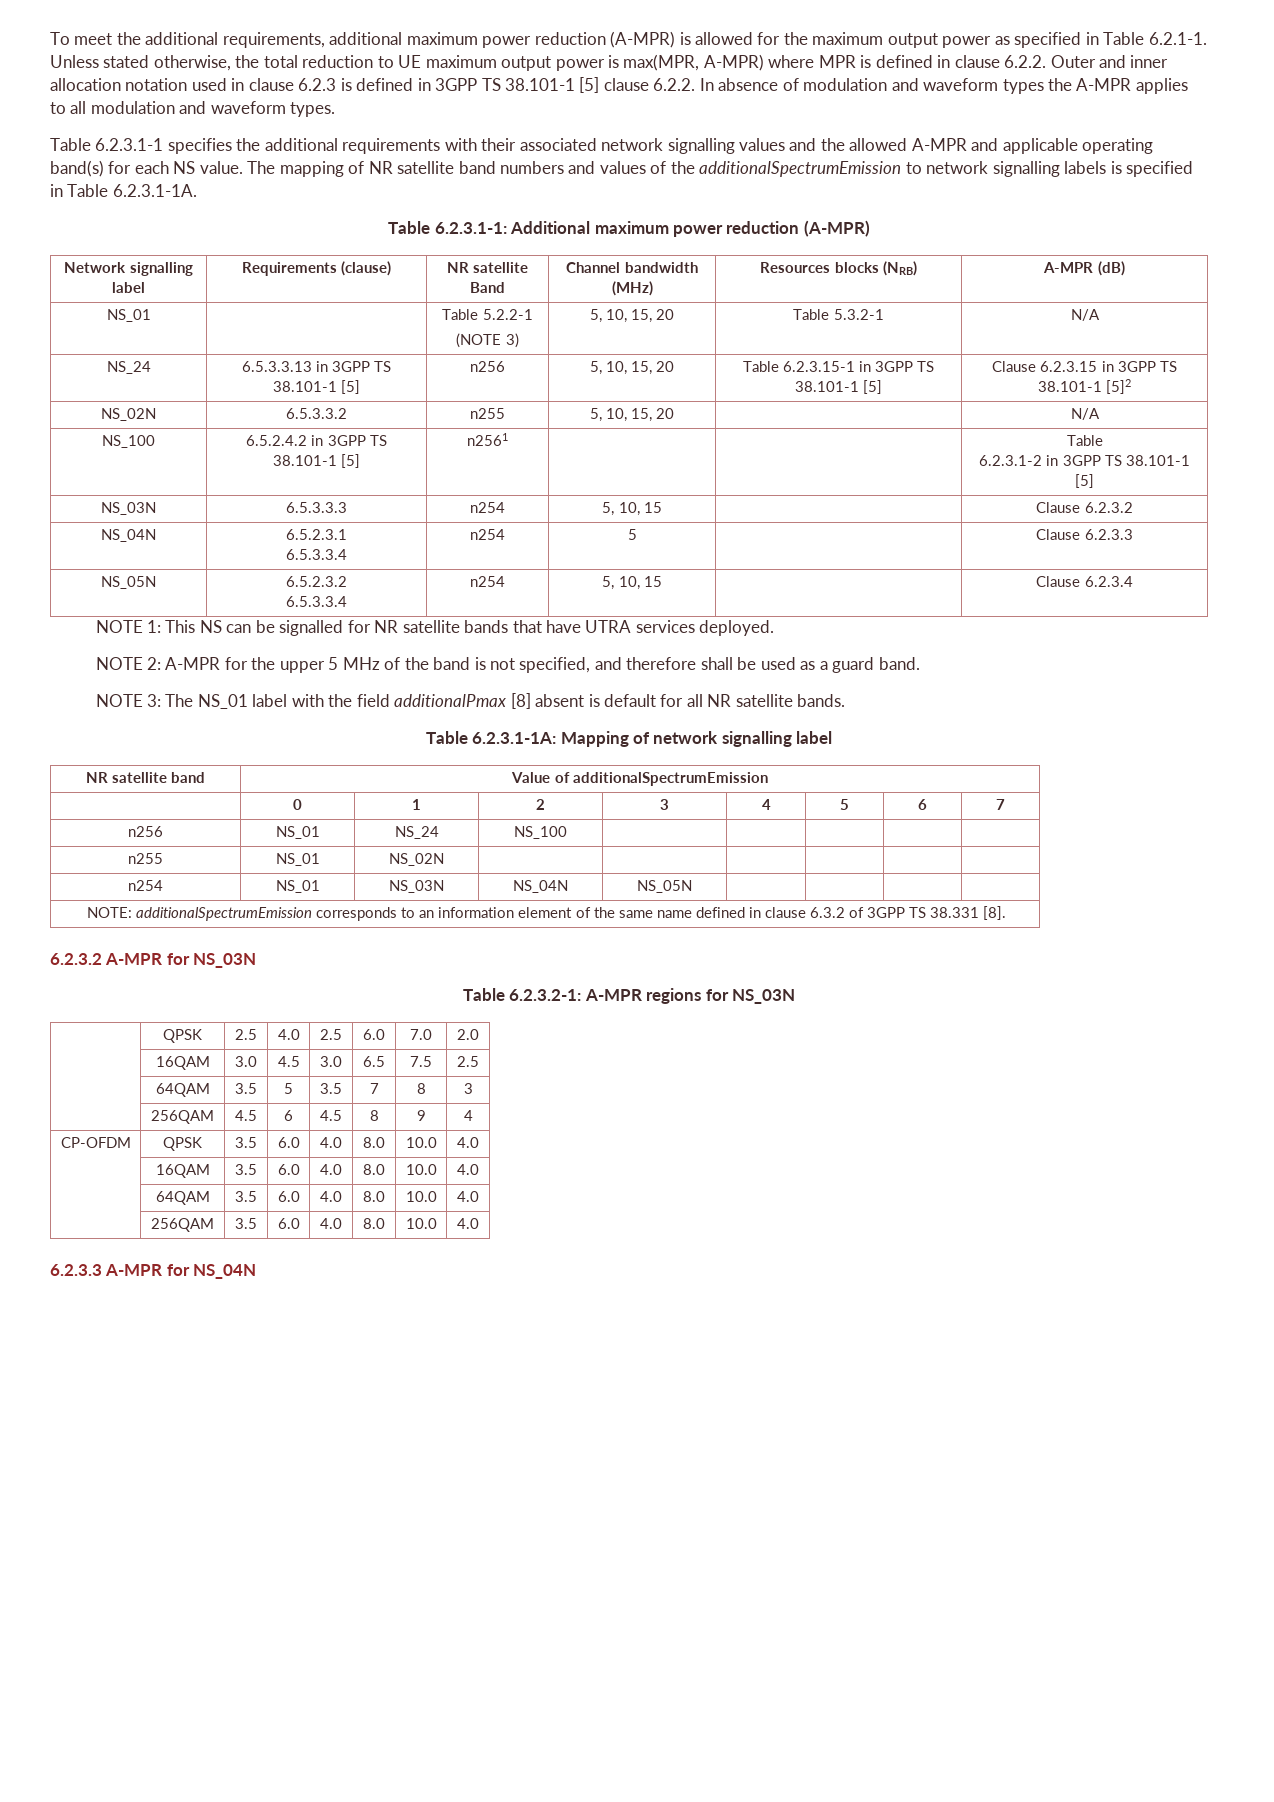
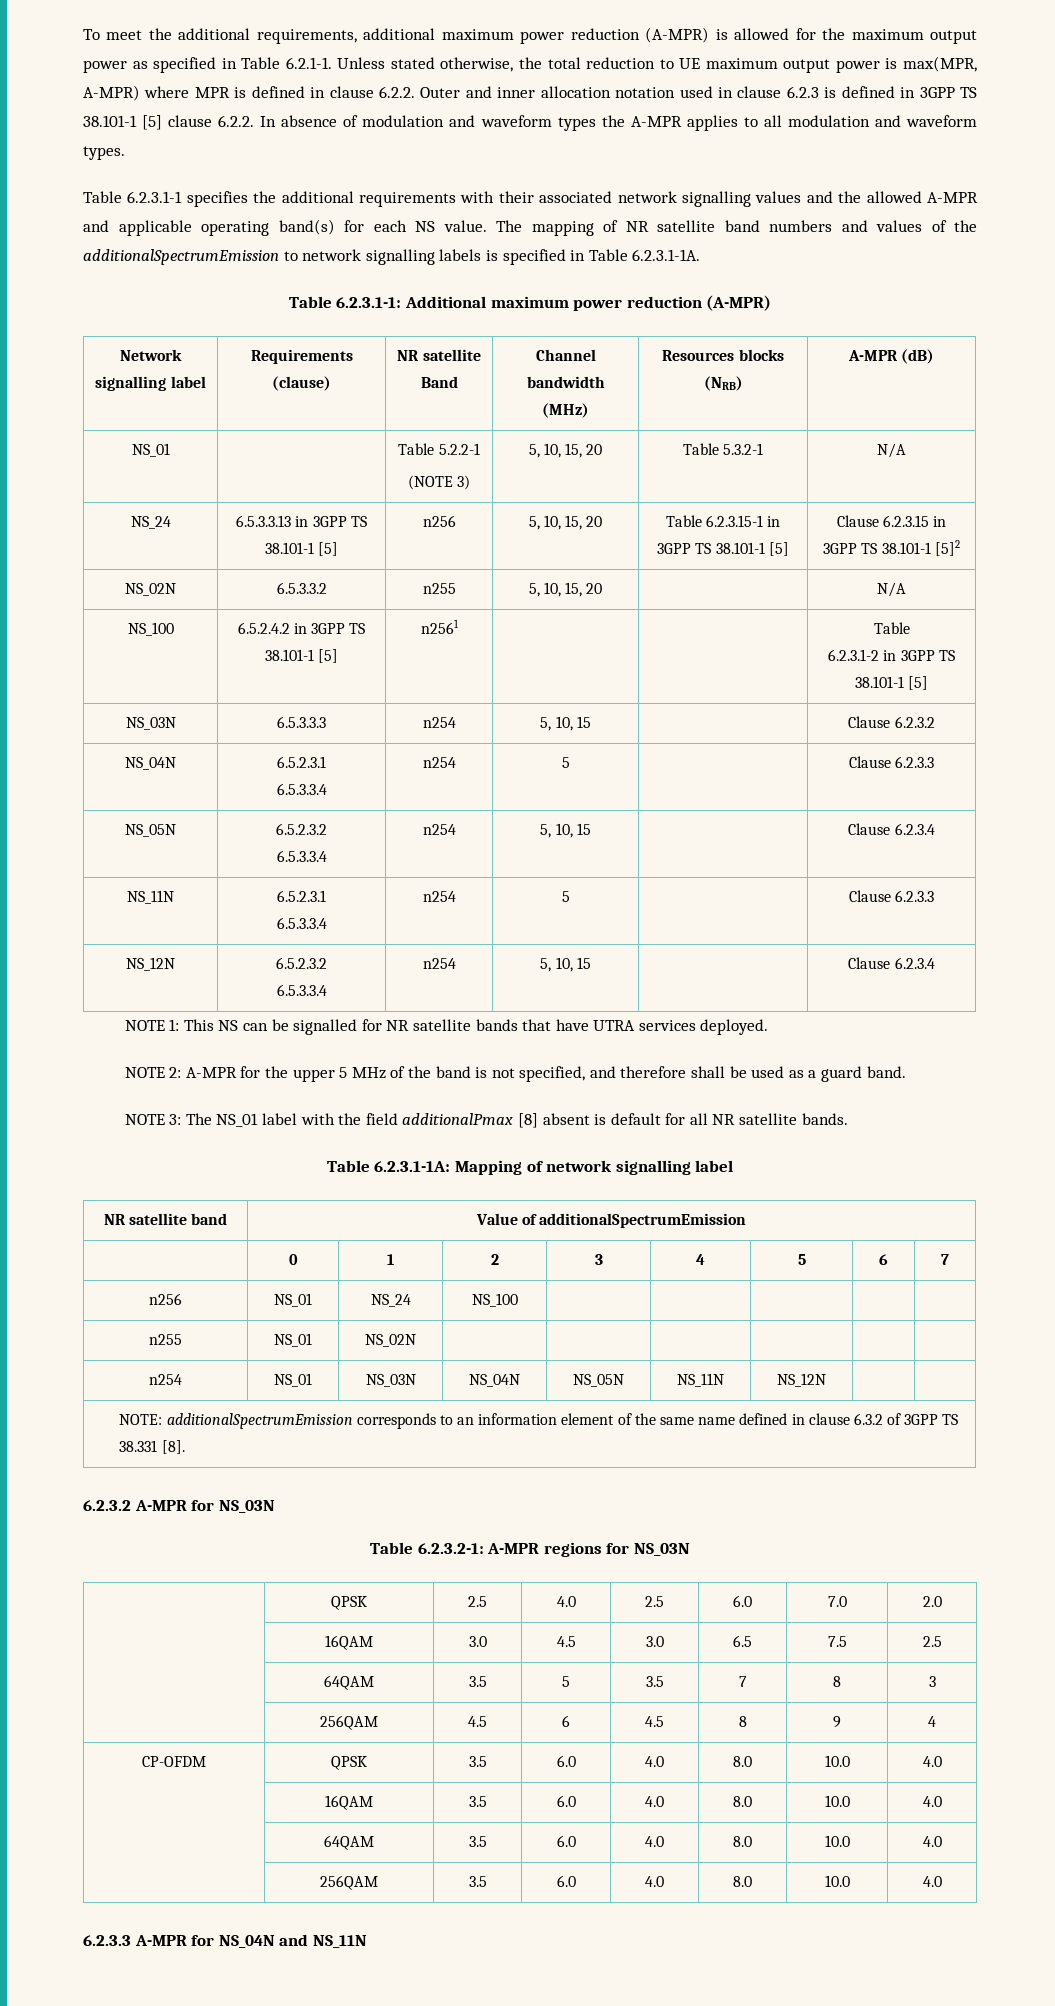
(1133, 581) none -> [127,890,174,904] [277,890,326,902] [276,917,327,929] [422,891,456,902] [561,891,570,902] [848,890,935,902] [126,957,175,971] [276,957,327,969] [276,984,327,996] [422,958,456,969] [540,957,591,972] [848,957,935,969] // NS_11N | 6.5.2.3.1 // 6.5.3.3.4 | n254 | 5 | | Clause 6.2.3.3 // NS_12N | 6.5.2.3.2 // 6.5.3.3.4 | n254 | 5, 10, 15 | | Clause 6.2.3.4
(692, 886) | -> [677,1373,724,1387] [777,1373,826,1387] NS_11N | NS_12N
(257, 1271) none -> [279,1934,367,1948] and NS_11N

